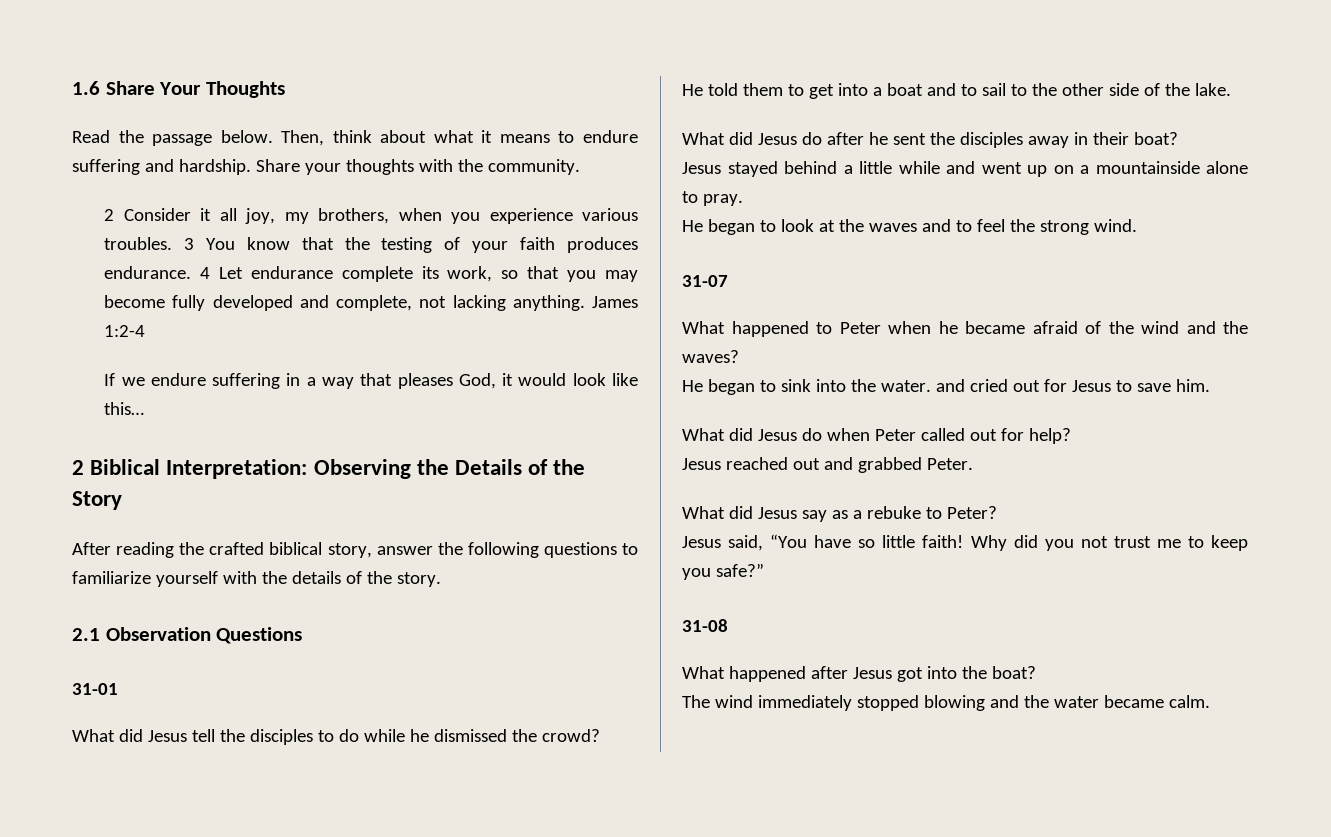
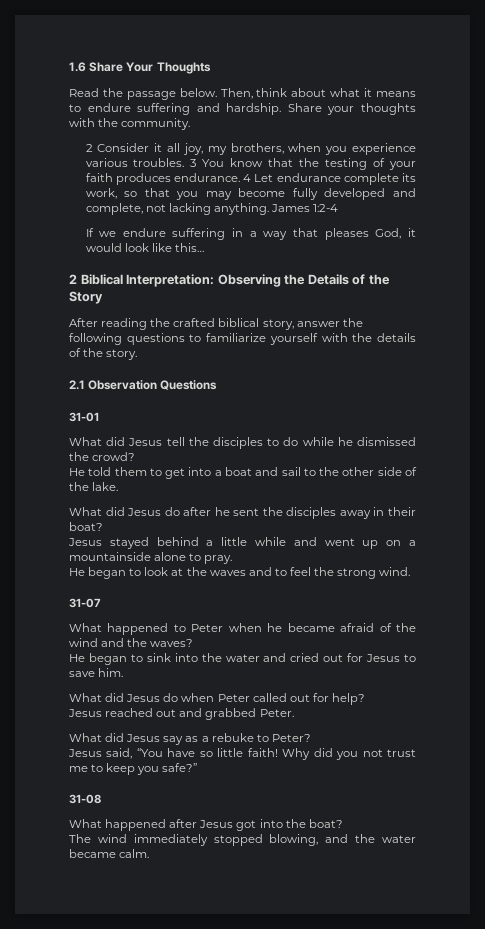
[960,84,977,96] to -> (279, 471) none
[880,380,931,392] water. -> [225,654,260,662] water
[923,695,985,711] blowing -> [269,834,319,846] blowing,

